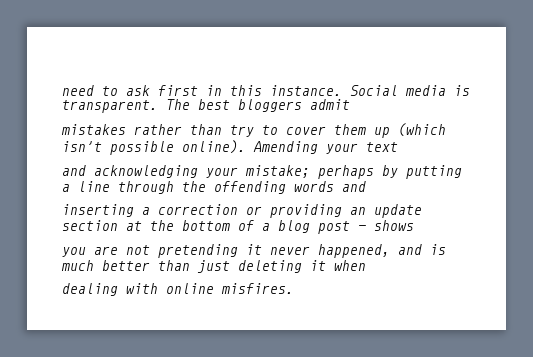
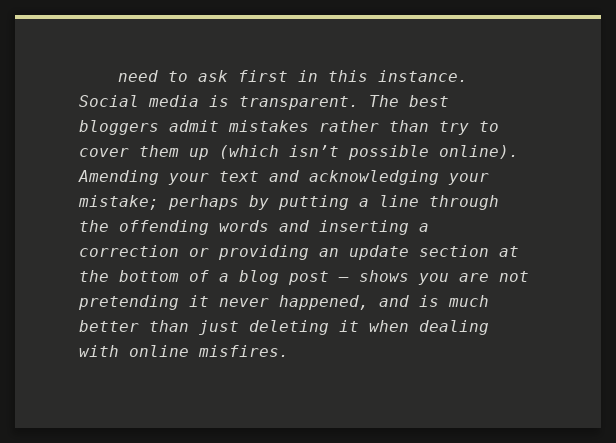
(350, 104) // -> (219, 126) none
(398, 147) // -> (259, 176) none
(366, 186) // -> (309, 226) none
(414, 225) // -> (409, 276) none
(366, 265) // -> (409, 326) none

